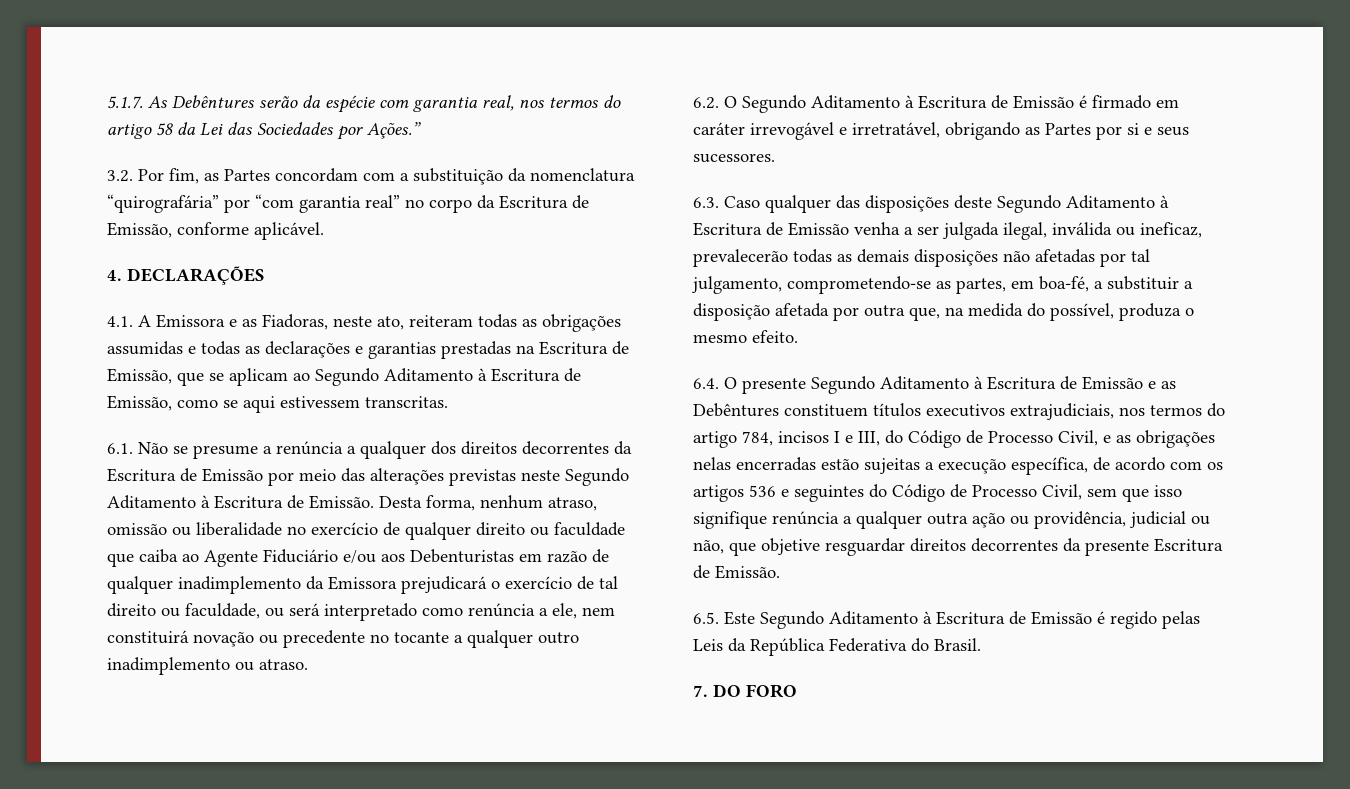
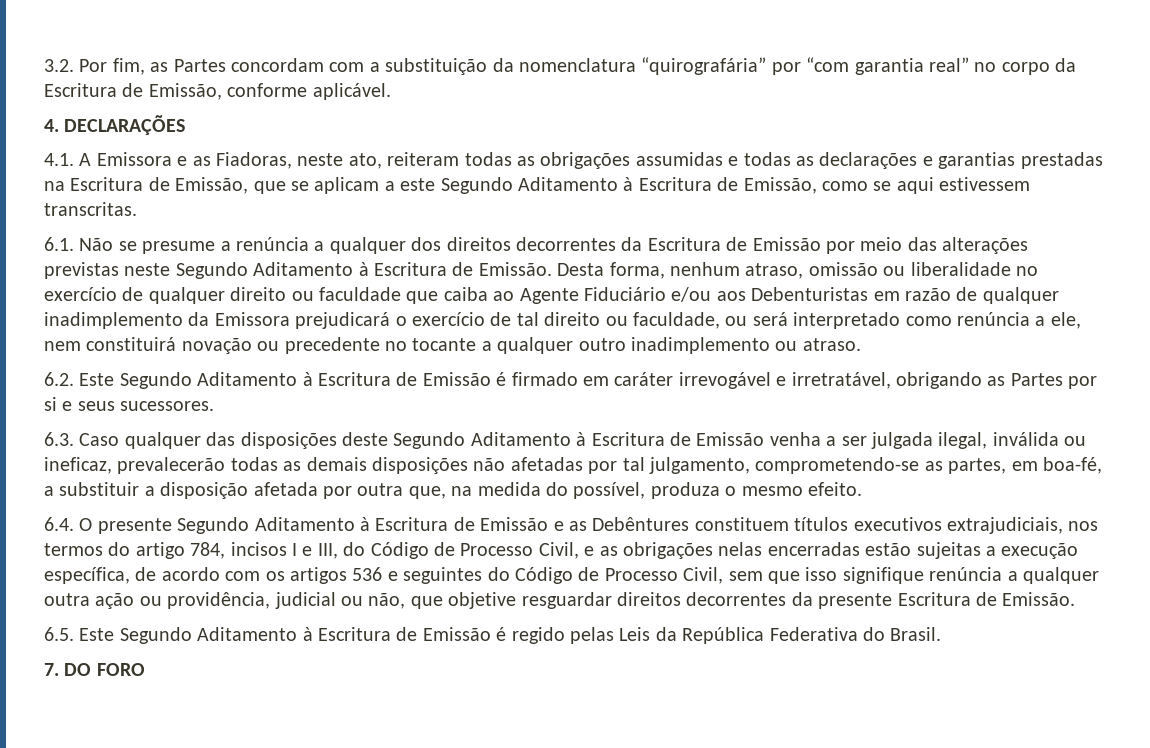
[107,95,621,113] [107,122,421,140] 5.1.7. As Debêntures serão da espécie com garantia real, nos termos do artigo 58 da Lei das Sociedades por Ações.” // -> (44, 65) none
[293,373,310,381] ao -> [384,178,436,191] a este
[724,96,737,108] O -> [79,373,115,386] Este

